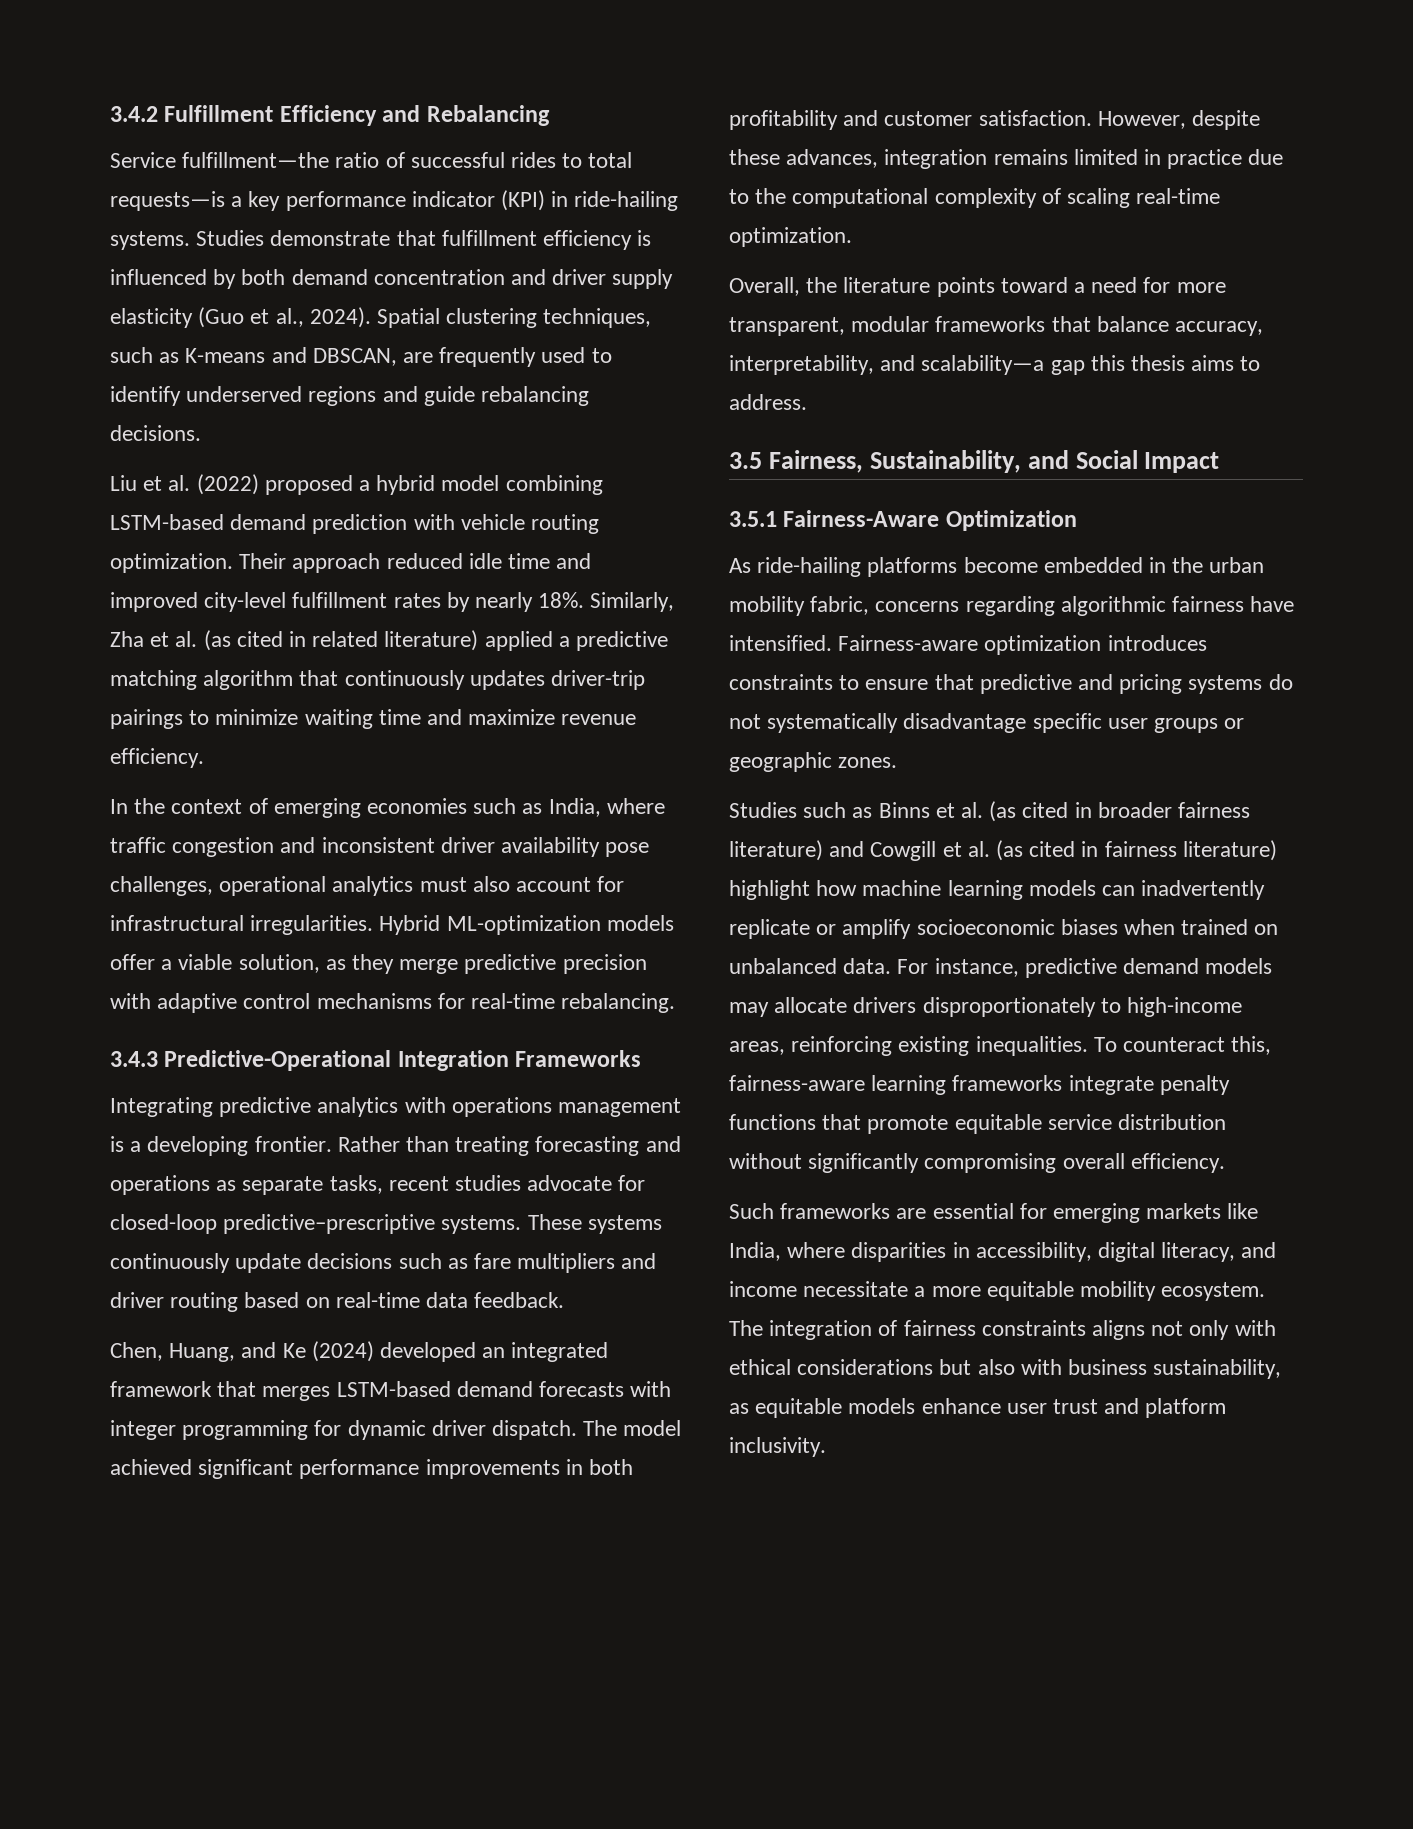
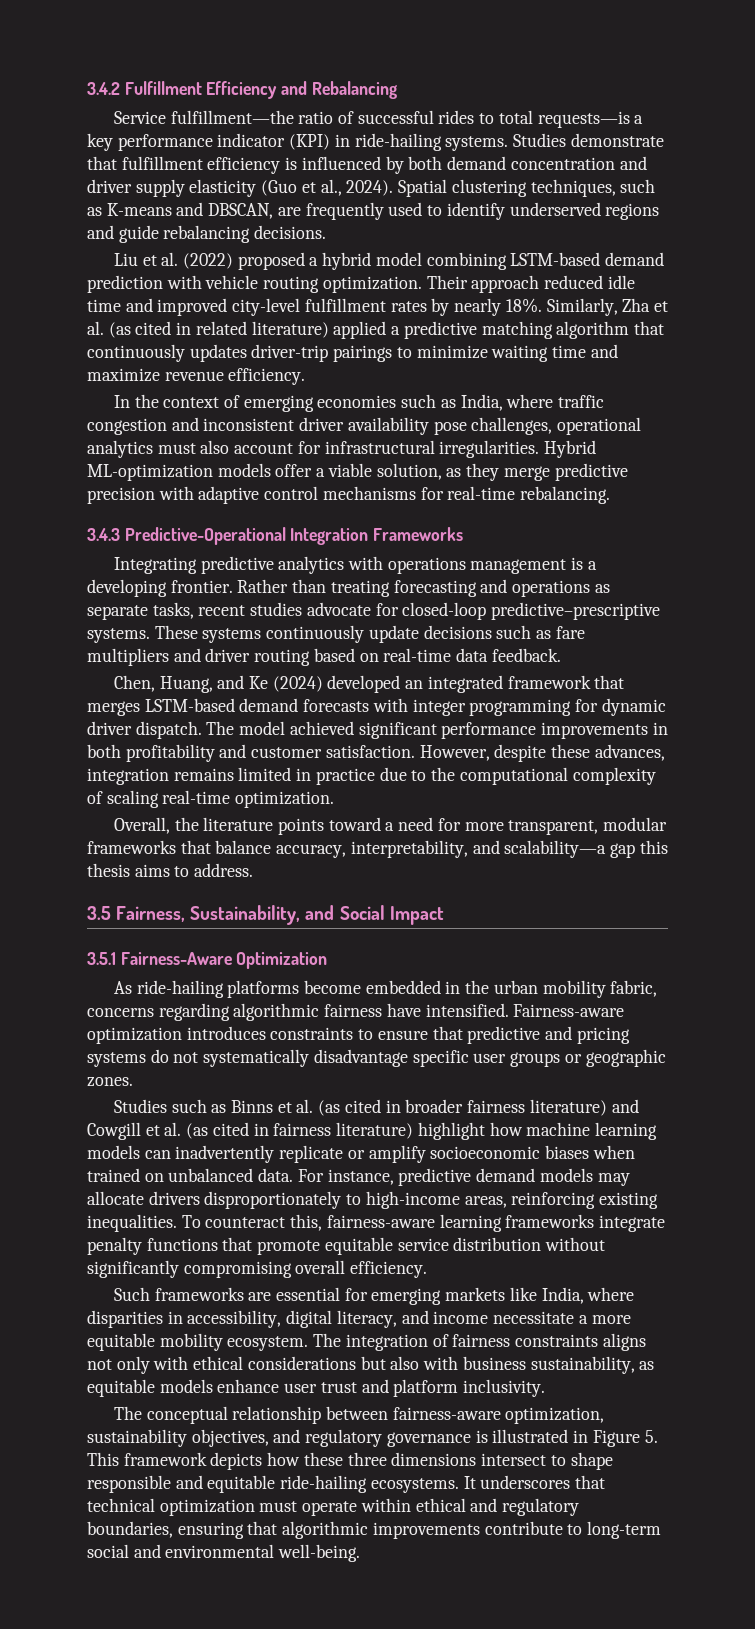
(826, 1447) none -> [113,1406,605,1424] [87,1429,658,1447] [87,1452,613,1470] [87,1475,606,1493] [87,1498,580,1516] [87,1521,662,1539] [87,1544,361,1562] // The conceptual relationship between fairness-aware optimization, sustainability objectives, and regulatory governance is illustrated in Figure 5. This framework depicts how these three dimensions intersect to shape responsible and equitable ride-hailing ecosystems. It underscores that technical optimization must operate within ethical and regulatory boundaries, ensuring that algorithmic improvements contribute to long-term social and environmental well-being.

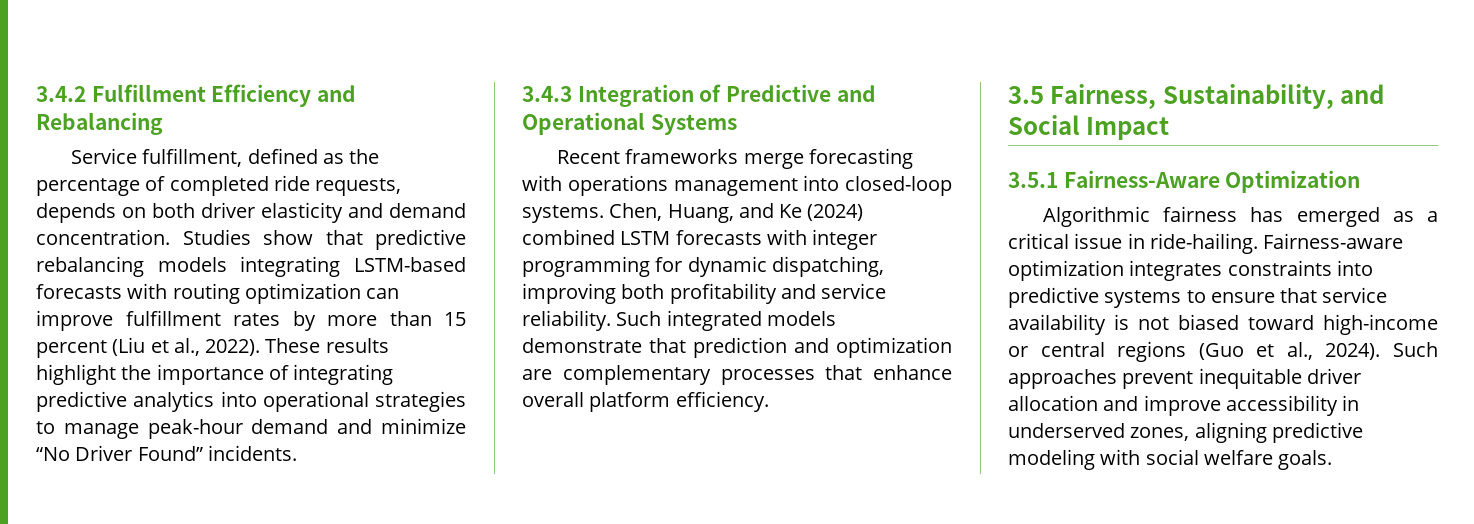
[170,110,644,128] [87,133,664,151] [87,156,647,174] [87,179,656,197] [87,202,660,220] [87,225,327,243] [113,252,665,270] [87,275,635,293] [87,298,668,316] [87,321,664,339] [87,344,618,362] [87,368,306,385] [113,394,605,412] [87,417,642,435] [87,440,597,458] [87,463,628,481] [87,486,611,504] [87,527,464,545] [113,556,597,574] [87,579,610,597] [87,602,661,620] [87,625,585,643] [87,648,561,666] fulfillment—the ratio of successful rides to total requests—is a key performance indicator (KPI) in ride-hailing systems. Studies demonstrate that fulfillment efficiency is influenced by both demand concentration and driver supply elasticity (Guo et al., 2024). Spatial clustering techniques, such as K-means and DBSCAN, are frequently used to identify underserved regions and guide rebalancing decisions. // Liu et al. (2022) proposed a hybrid model combining LSTM-based demand prediction with vehicle routing optimization. Their approach reduced idle time and improved city-level fulfillment rates by nearly 18%. Similarly, Zha et al. (as cited in related literature) applied a predictive matching algorithm that continuously updates driver-trip pairings to minimize waiting time and maximize revenue efficiency. // In the context of emerging economies such as India, where traffic congestion and inconsistent driver availability pose challenges, operational analytics must also account for infrastructural irregularities. Hybrid ML-optimization models offer a viable solution, as they merge predictive precision with adaptive control mechanisms for real-time rebalancing. // 3.4.3 Predictive-Operational Integration Frameworks // Integrating predictive analytics with operations management is a developing frontier. Rather than treating forecasting and operations as separate tasks, recent studies advocate for closed-loop predictive–prescriptive systems. These systems continuously update decisions such as fare multipliers and driver routing based on real-time data feedback. // -> [142,148,380,167] [36,175,402,196] [36,202,466,223] [36,229,466,250] [36,256,466,277] [36,283,400,304] [36,310,466,331] [36,337,389,358] [36,364,394,385] [36,391,466,412] [36,418,467,439] [36,445,297,461] [522,84,876,107] [522,112,737,135] [557,148,913,169] [522,175,952,196] [522,205,604,223] fulfillment, defined as the percentage of completed ride requests, depends on both driver elasticity and demand concentration. Studies show that predictive rebalancing models integrating LSTM-based forecasts with routing optimization can improve fulfillment rates by more than 15 percent (Liu et al., 2022). These results highlight the importance of integrating predictive analytics into operational strategies to manage peak-hour demand and minimize “No Driver Found” incidents. // 3.4.3 Integration of Predictive and Operational Systems // Recent frameworks merge forecasting with operations management into closed-loop systems.
[327,675,625,693] [87,698,299,716] developed an integrated framework that merges LSTM-based demand -> [522,229,671,245] combined LSTM
[87,721,668,739] [87,744,665,762] [87,767,656,785] [87,790,335,808] [113,817,668,835] [87,840,668,858] [87,863,254,877] driver dispatch. The model achieved significant performance improvements in both profitability and customer satisfaction. However, despite these advances, integration remains limited in practice due to the computational complexity of scaling real-time optimization. // Overall, the literature points toward a need for more transparent, modular frameworks that balance accuracy, interpretability, and scalability—a gap this thesis aims to address. -> [771,256,884,277] [522,283,887,304] [522,310,836,331] [522,337,952,358] [522,365,952,385] [522,391,769,412] dispatching, improving both profitability and service reliability. Such integrated models demonstrate that prediction and optimization are complementary processes that enhance overall platform efficiency.
[113,980,658,998] [87,1003,625,1021] [87,1026,630,1044] [87,1049,666,1067] [87,1077,133,1087] [113,1099,639,1116] [87,1122,657,1140] [87,1145,635,1163] [87,1168,630,1186] [87,1191,659,1209] [87,1214,666,1232] [87,1237,606,1255] [87,1260,428,1278] [113,1287,635,1305] [87,1310,631,1328] [87,1333,646,1351] [87,1356,655,1374] [87,1379,546,1397] [113,1406,605,1424] [87,1429,658,1447] [87,1452,613,1470] [87,1475,606,1493] [87,1498,580,1516] [87,1521,662,1539] [87,1544,361,1562] As ride-hailing platforms become embedded in the urban mobility fabric, concerns regarding algorithmic fairness have intensified. Fairness-aware optimization introduces constraints to ensure that predictive and pricing systems do not systematically disadvantage specific user groups or geographic zones. // Studies such as Binns et al. (as cited in broader fairness literature) and Cowgill et al. (as cited in fairness literature) highlight how machine learning models can inadvertently replicate or amplify socioeconomic biases when trained on unbalanced data. For instance, predictive demand models may allocate drivers disproportionately to high-income areas, reinforcing existing inequalities. To counteract this, fairness-aware learning frameworks integrate penalty functions that promote equitable service distribution without significantly compromising overall efficiency. // Such frameworks are essential for emerging markets like India, where disparities in accessibility, digital literacy, and income necessitate a more equitable mobility ecosystem. The integration of fairness constraints aligns not only with ethical considerations but also with business sustainability, as equitable models enhance user trust and platform inclusivity. // The conceptual relationship between fairness-aware optimization, sustainability objectives, and regulatory governance is illustrated in Figure 5. This framework depicts how these three dimensions intersect to shape responsible and equitable ride-hailing ecosystems. It underscores that technical optimization must operate within ethical and regulatory boundaries, ensuring that algorithmic improvements contribute to long-term social and environmental well-being. -> [1043,206,1438,227] [1008,233,1404,254] [1008,260,1373,281] [1008,287,1388,308] [1008,314,1438,335] [1008,341,1438,362] [1008,368,1361,389] [1008,395,1360,416] [1008,422,1363,443] [1008,449,1333,470] Algorithmic fairness has emerged as a critical issue in ride-hailing. Fairness-aware optimization integrates constraints into predictive systems to ensure that service availability is not biased toward high-income or central regions (Guo et al., 2024). Such approaches prevent inequitable driver allocation and improve accessibility in underserved zones, aligning predictive modeling with social welfare goals.

